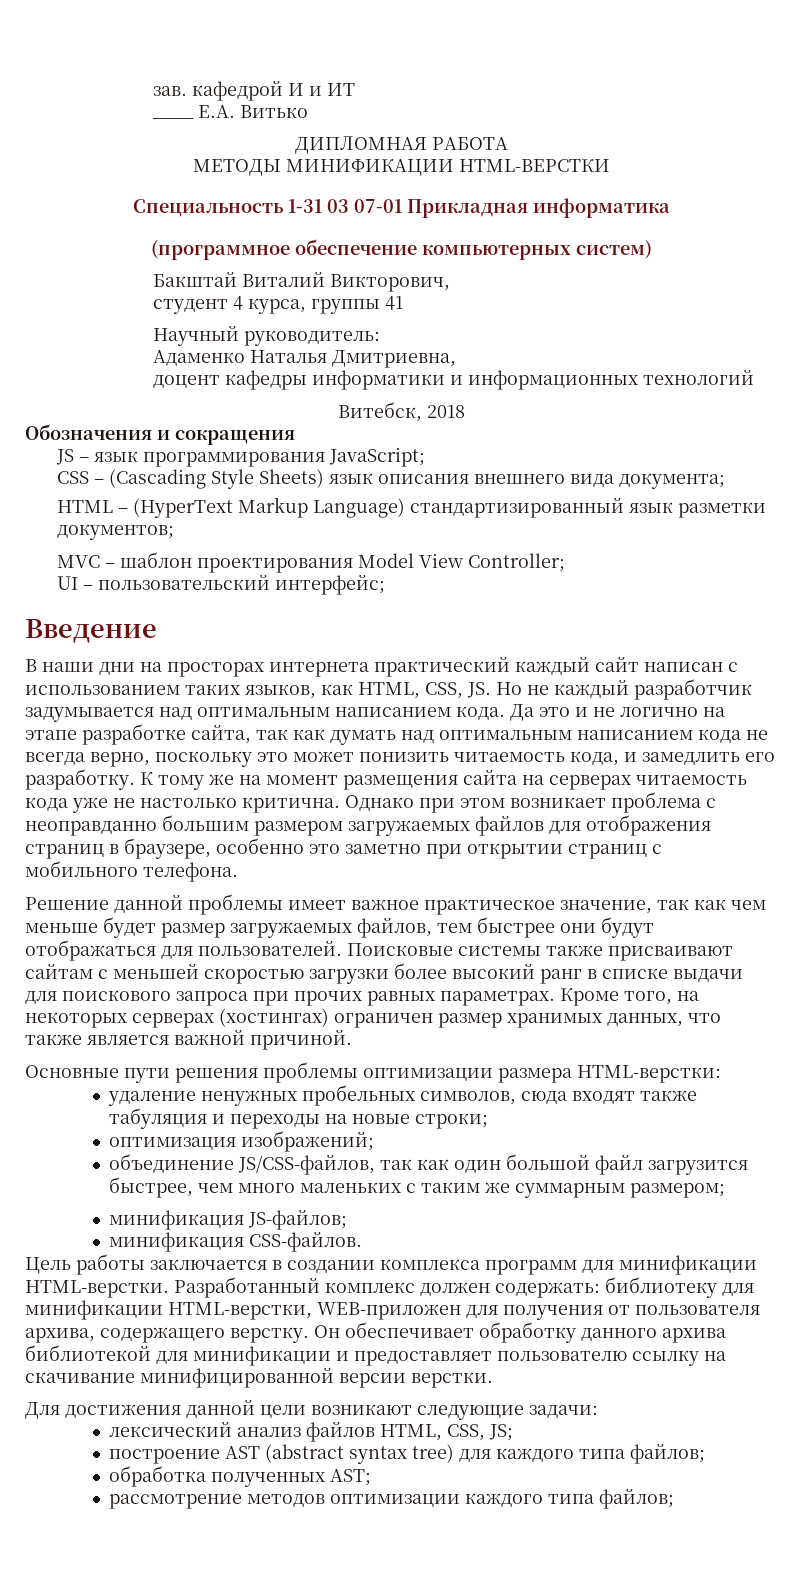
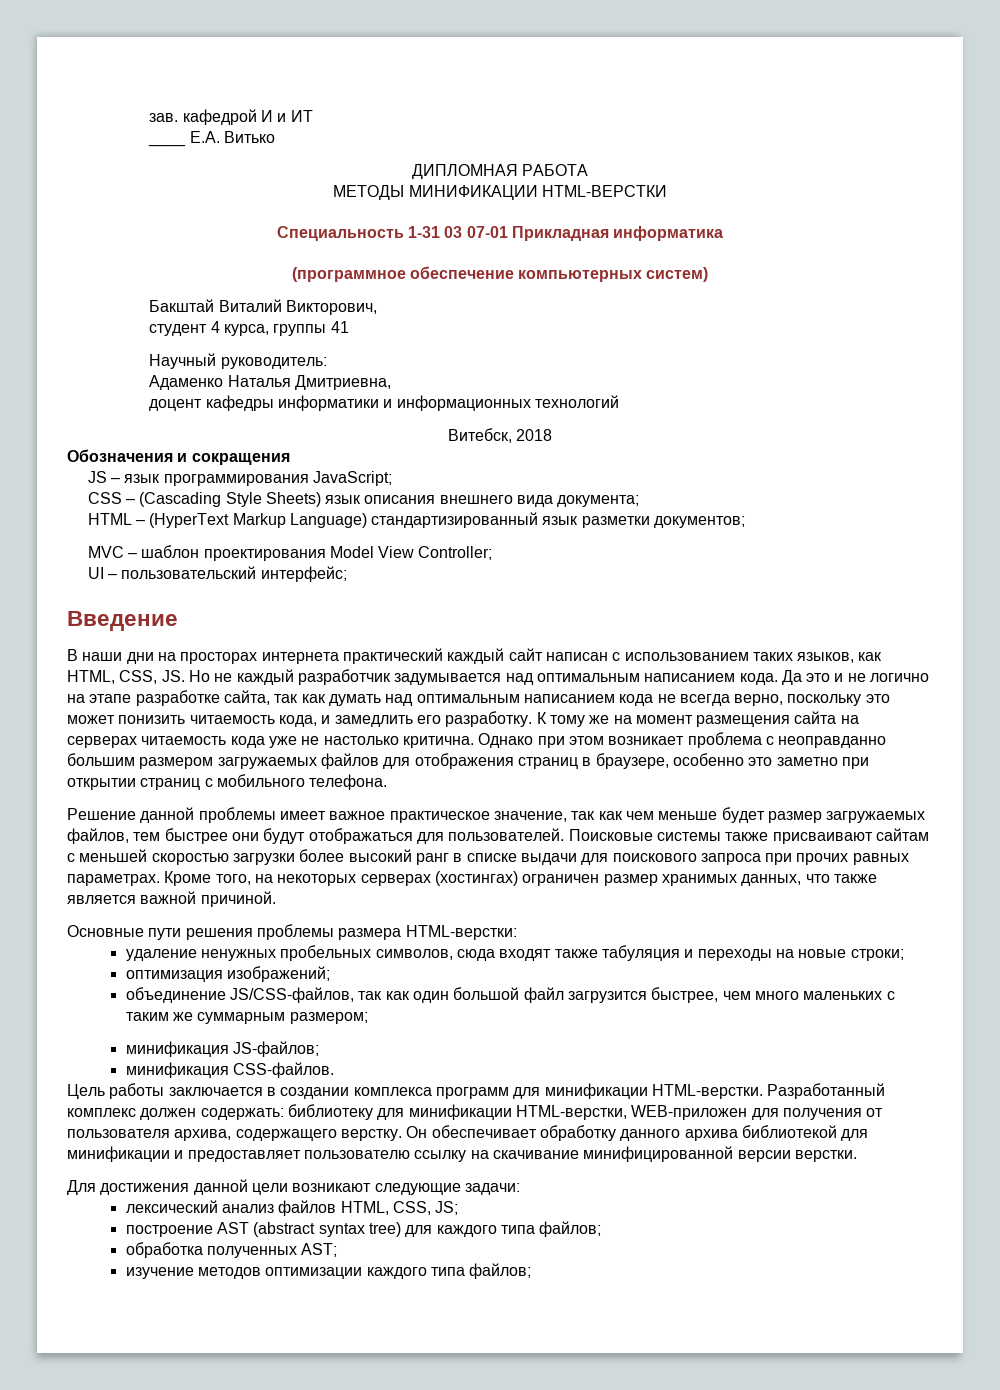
[363,1068,493,1081] оптимизации -> (334, 932) none
[108,1494,242,1509] рассмотрение -> [125,1267,194,1279] изучение

